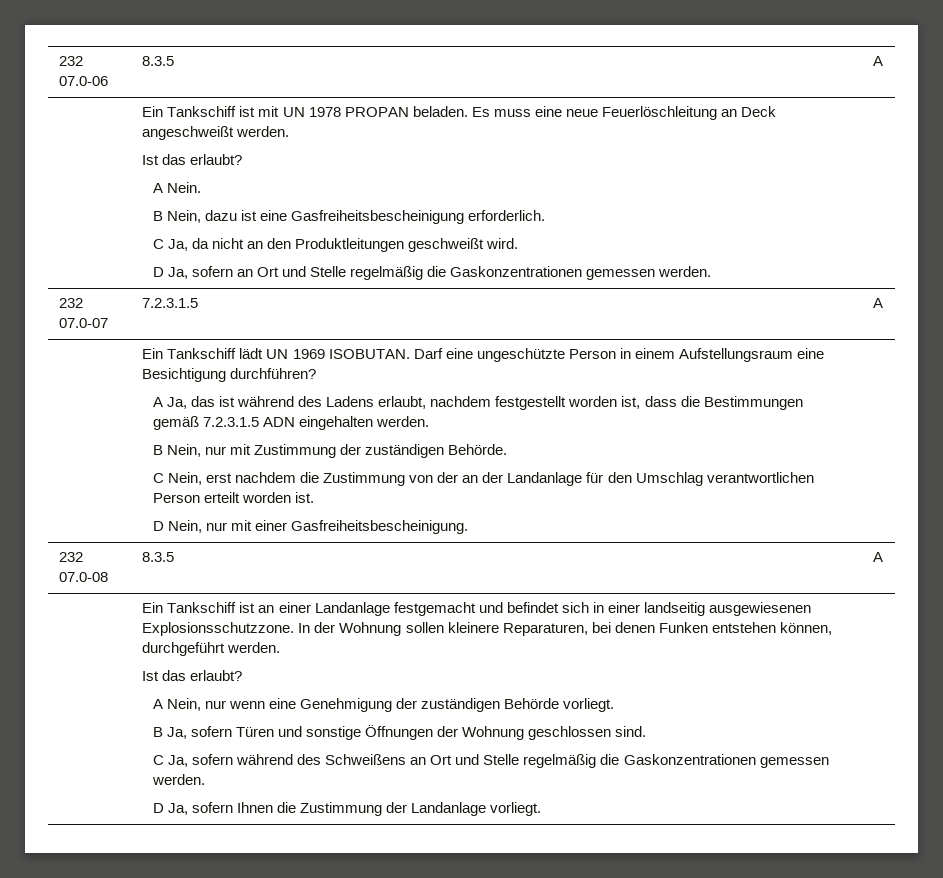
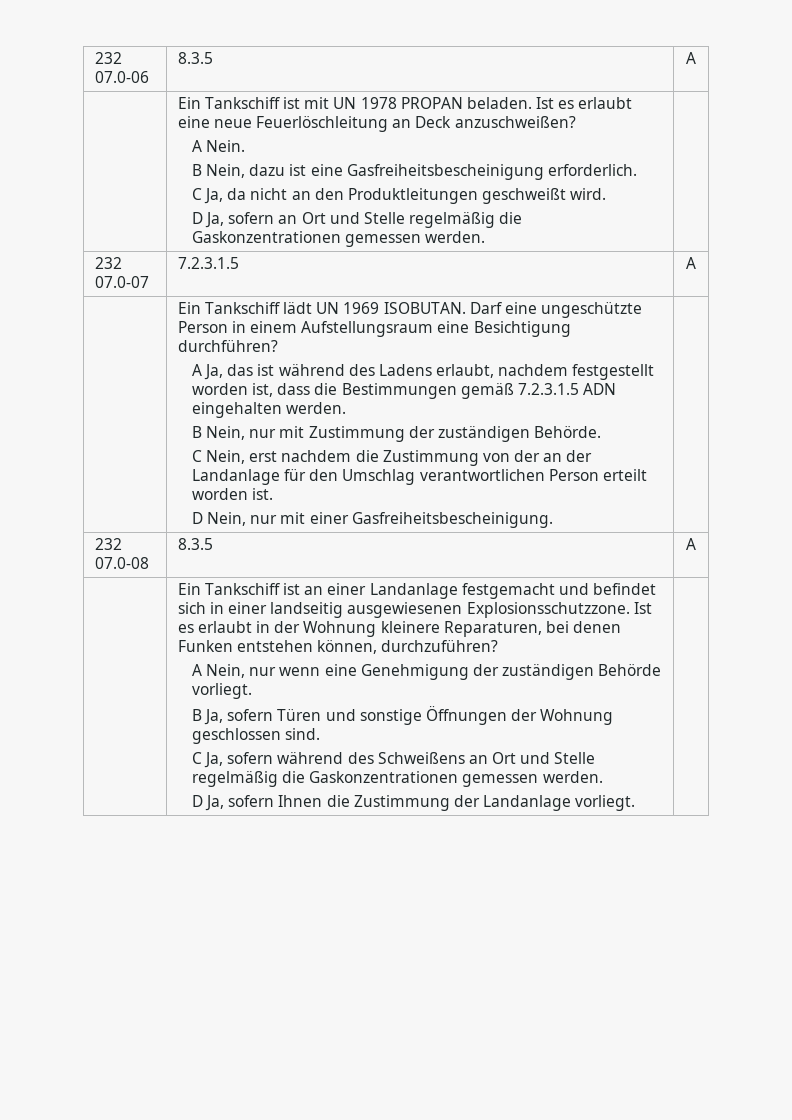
[471,107,531,117] Es muss -> [536,97,633,109] Ist es erlaubt
[142,126,290,140] [142,154,243,165] angeschweißt werden. // Ist das erlaubt? -> [454,116,576,128] anzuschweißen?
[298,622,444,636] In der Wohnung sollen -> [633,602,652,614] [177,621,377,637] Ist es erlaubt in der Wohnung
[142,642,281,656] [142,670,243,681] durchgeführt werden. // Ist das erlaubt? -> [381,640,499,652] durchzuführen?

